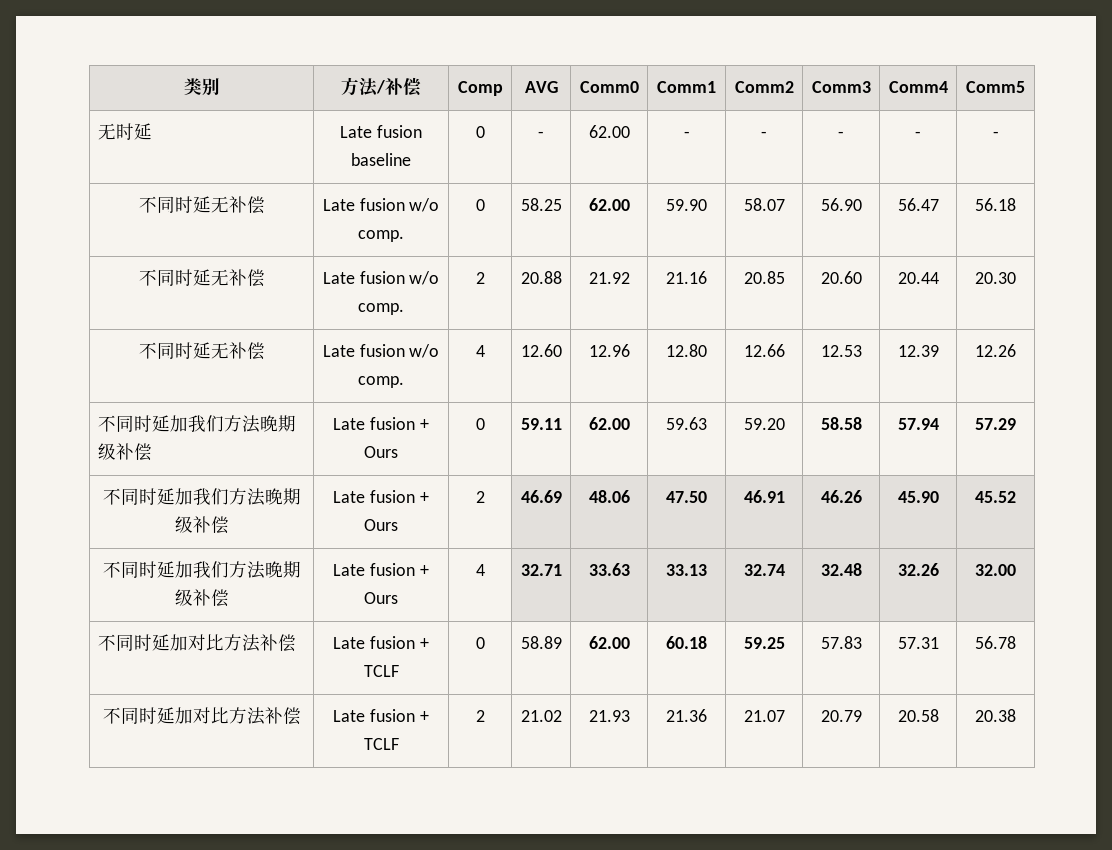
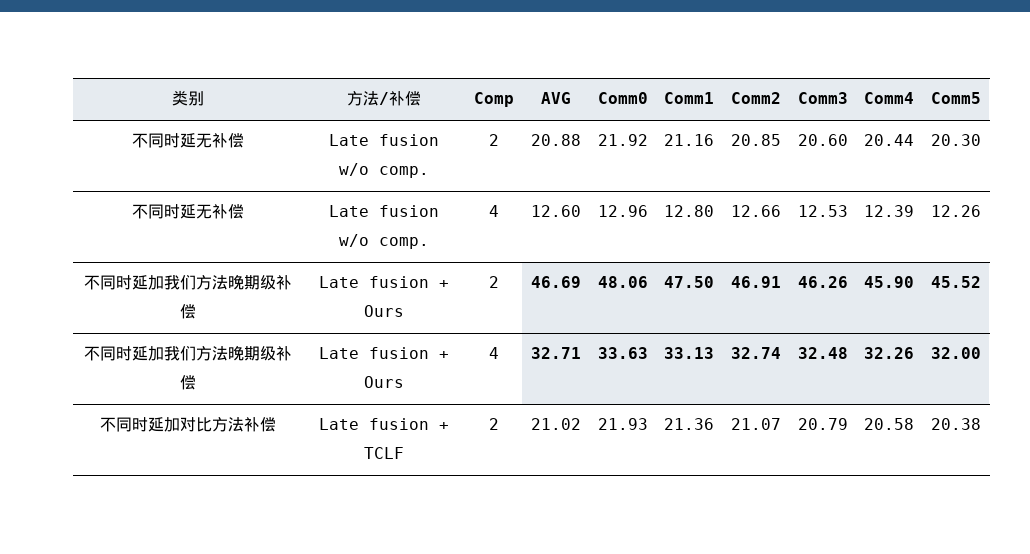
[97,123,152,140] [340,125,422,138] [351,153,411,166] [475,126,485,138] [538,131,544,138] [588,125,630,138] [683,131,690,138] [761,131,767,138] [838,131,844,138] [915,131,921,138] [992,131,999,138] [138,196,265,214] [322,198,440,212] [358,230,404,242] [475,199,485,211] [520,198,562,211] [588,198,630,211] [666,199,707,211] [743,198,785,211] [820,198,862,211] [897,198,939,211] [975,198,1016,211] // 无时延 | Late fusion baseline | 0 | - | 62.00 | - | - | - | - | - // 不同时延无补偿 | Late fusion w/o comp. | 0 | 58.25 | 62.00 | 59.90 | 58.07 | 56.90 | 56.47 | 56.18 -> (981, 98) none
[97,415,296,433] [97,443,152,461] [333,417,429,430] [364,446,398,458] [475,418,485,430] [520,418,562,430] [588,417,630,430] [666,417,707,430] [743,418,785,430] [820,417,862,430] [897,418,939,430] [975,418,1016,430] // 不同时延加我们方法晚期级补偿 | Late fusion + Ours | 0 | 59.11 | 62.00 | 59.63 | 59.20 | 58.58 | 57.94 | 57.29 -> (981, 211) none
[97,634,296,652] [333,636,429,649] [363,665,399,677] [475,637,485,649] [520,636,562,649] [588,636,630,649] [666,636,707,649] [743,637,785,649] [820,636,862,649] [897,637,939,649] [975,636,1016,649] // 不同时延加对比方法补偿 | Late fusion + TCLF | 0 | 58.89 | 62.00 | 60.18 | 59.25 | 57.83 | 57.31 | 56.78 -> (981, 353) none

